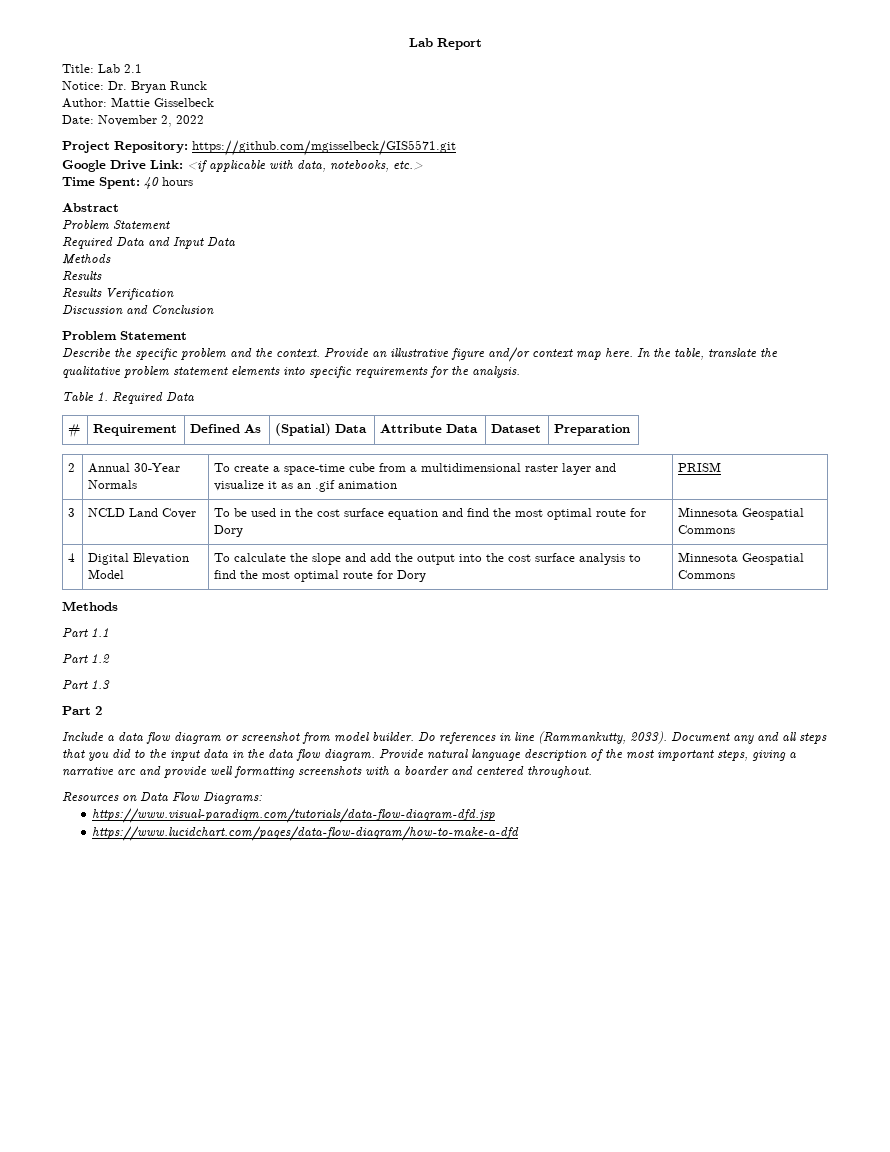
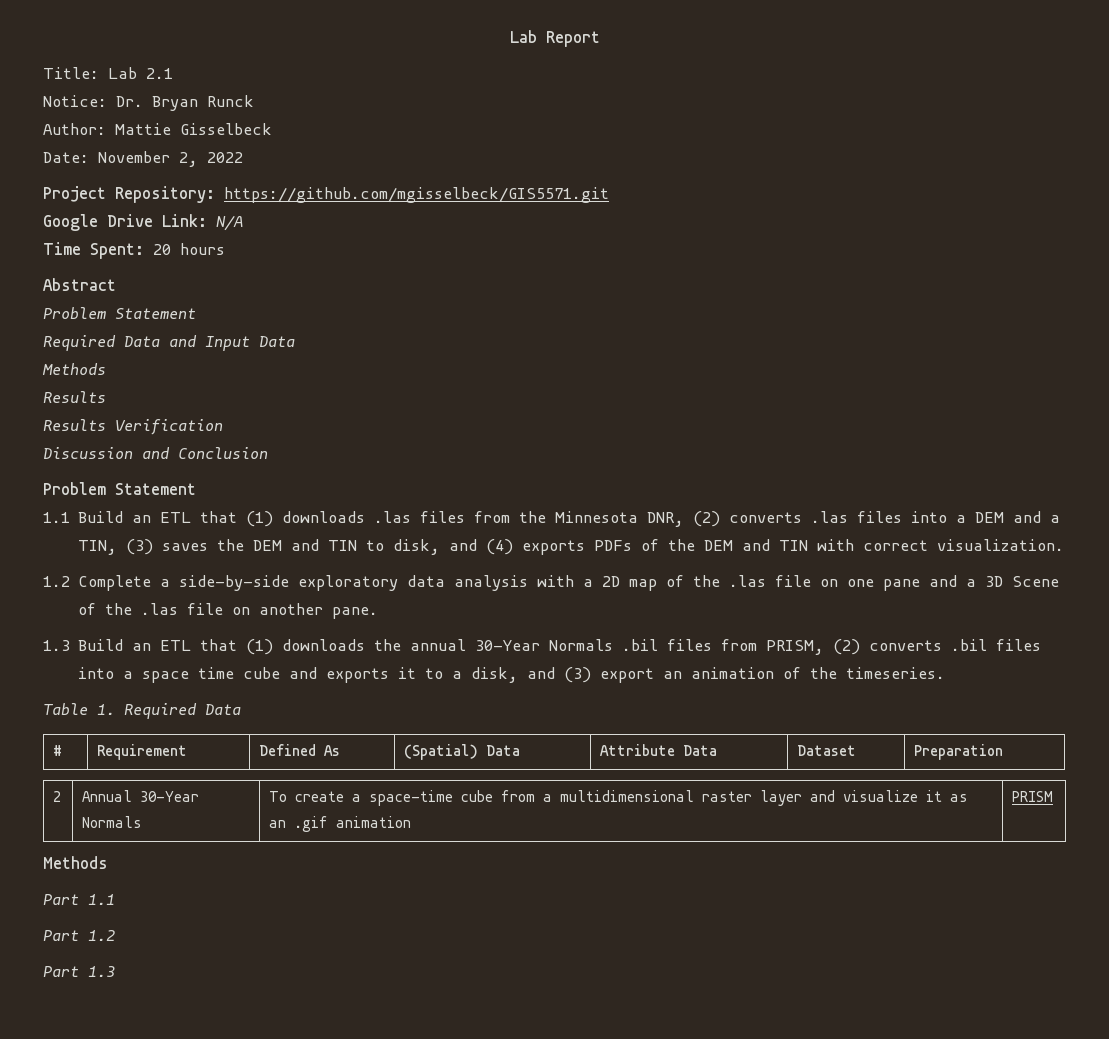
[187,160,423,172] <if applicable with data, notebooks, etc.> -> [216,215,243,231] N/A
[144,177,159,189] 40 -> [153,244,171,255] 20
[62,347,778,362] [62,366,520,378] Describe the specific problem and the context. Provide an illustrative figure and/or context map here. In the table, translate the qualitative problem statement elements into specific requirements for the analysis. -> [43,511,1061,527] [78,539,1065,555] [43,575,1060,591] [78,603,379,619] [43,639,1042,655] [78,667,946,683] 1.1 Build an ETL that (1) downloads .las files from the Minnesota DNR, (2) converts .las files into a DEM and a TIN, (3) saves the DEM and TIN to disk, and (4) exports PDFs of the DEM and TIN with correct visualization. // 1.2 Complete a side-by-side exploratory data analysis with a 2D map of the .las file on one pane and a 3D Scene of the .las file on another pane. // 1.3 Build an ETL that (1) downloads the annual 30-Year Normals .bil files from PRISM, (2) converts .bil files into a space time cube and exports it to a disk, and (3) export an animation of the timeseries.
[68,508,76,517] [88,508,197,519] [214,508,647,520] [214,525,244,537] [678,507,805,520] [678,525,736,534] [68,553,76,562] [88,553,190,565] [88,569,125,579] [214,553,642,565] [214,570,427,582] [678,552,805,565] [678,570,736,579] // 3 | NCLD Land Cover | To be used in the cost surface equation and find the most optimal route for Dory | Minnesota Geospatial Commons // 4 | Digital Elevation Model | To calculate the slope and add the output into the cost surface analysis to find the most optimal route for Dory | Minnesota Geospatial Commons -> (1054, 796) none
[62,706,102,715] [62,731,827,744] [62,749,796,761] [62,766,592,778] [62,792,262,804] [92,808,496,823] [92,826,520,841] // Part 2 // Include a data flow diagram or screenshot from model builder. Do references in line (Rammankutty, 2033). Document any and all steps that you did to the input data in the data flow diagram. Provide natural language description of the most important steps, giving a narrative arc and provide well formatting screenshots with a boarder and centered throughout. // Resources on Data Flow Diagrams: // https://www.visual-paradigm.com/tutorials/data-flow-diagram-dfd.jsp // https://www.lucidchart.com/pages/data-flow-diagram/how-to-make-a-dfd -> (115, 971) none

